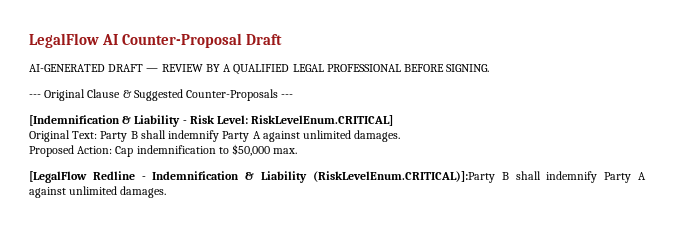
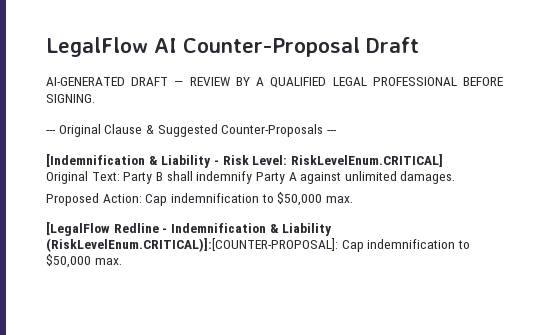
[312,171,647,183] [29,186,167,198] (RiskLevelEnum.CRITICAL)]:Party B shall indemnify Party A against unlimited damages. -> [46,238,470,252] [46,254,122,268] (RiskLevelEnum.CRITICAL)]:[COUNTER-PROPOSAL]: Cap indemnification to $50,000 max.

